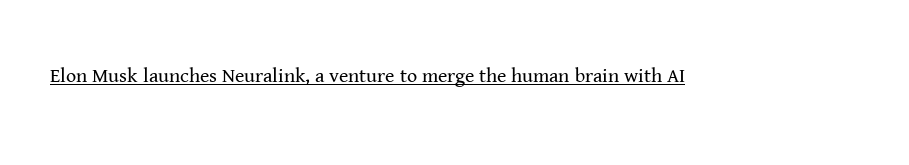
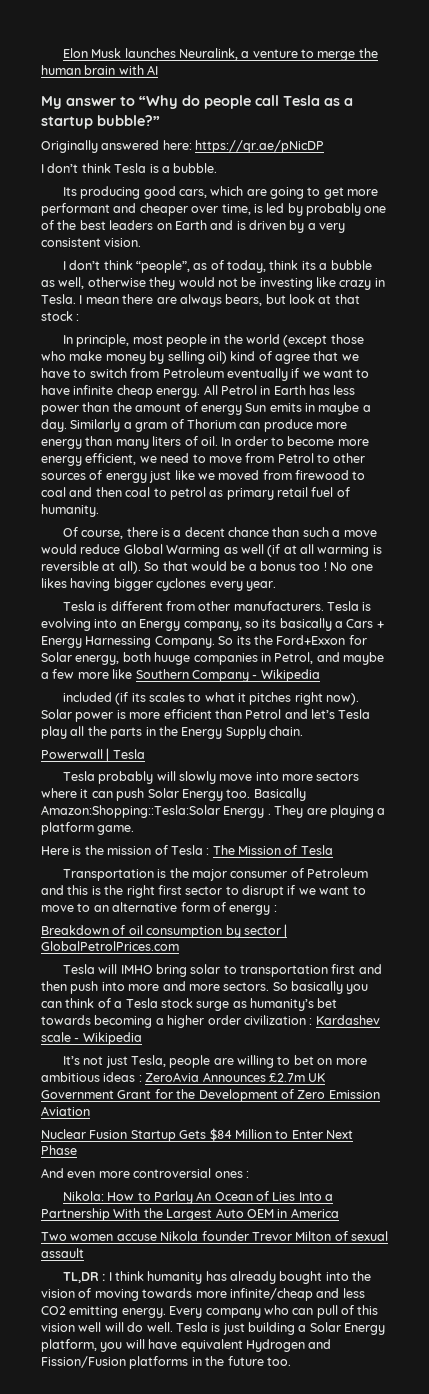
(686, 76) none -> [41,95,353,109] [41,115,160,129] [41,140,325,153] [41,163,218,173] [62,186,379,199] [41,203,387,216] [41,220,346,233] [41,238,142,247] [62,260,372,273] [41,277,385,290] [41,294,360,307] [41,311,80,321] [62,334,364,347] [41,351,359,364] [41,368,370,381] [41,385,356,398] [41,402,371,415] [41,419,347,432] [41,436,369,449] [41,453,366,466] [41,470,366,483] [41,487,350,500] [41,504,99,517] [62,527,377,539] [41,544,382,557] [41,561,373,574] [41,578,276,591] [62,601,372,611] [41,618,384,631] [41,635,367,648] [41,652,384,665] [41,669,320,682] [62,692,360,705] [41,709,371,722] [41,726,303,739] [41,748,145,761] [62,771,360,784] [41,788,306,801] [41,805,386,818] [41,822,135,835] [41,845,333,855] [62,868,369,881] [41,885,366,898] [41,902,277,915] [41,924,288,938] [41,941,179,951] [62,964,382,977] [41,981,369,994] [41,998,338,1011] [41,1015,380,1028] [41,1032,142,1045] [62,1055,367,1068] [41,1072,326,1082] [41,1089,380,1102] [41,1106,90,1116] [41,1128,353,1142] [41,1145,77,1155] [41,1168,249,1178] [62,1191,334,1204] [41,1208,339,1221] [41,1231,388,1241] [41,1248,84,1258] [62,1271,372,1284] [41,1288,365,1301] [41,1305,379,1318] [41,1322,386,1335] [41,1339,332,1352] [41,1356,291,1369] // My answer to “Why do people call Tesla as a startup bubble?” // Originally answered here: https://qr.ae/pNicDP // I don’t think Tesla is a bubble. // Its producing good cars, which are going to get more performant and cheaper over time, is led by probably one of the best leaders on Earth and is driven by a very consistent vision. // I don’t think “people”, as of today, think its a bubble as well, otherwise they would not be investing like crazy in Tesla. I mean there are always bears, but look at that stock : // In principle, most people in the world (except those who make money by selling oil) kind of agree that we have to switch from Petroleum eventually if we want to have infinite cheap energy. All Petrol in Earth has less power than the amount of energy Sun emits in maybe a day. Similarly a gram of Thorium can produce more energy than many liters of oil. In order to become more energy efficient, we need to move from Petrol to other sources of energy just like we moved from firewood to coal and then coal to petrol as primary retail fuel of humanity. // Of course, there is a decent chance than such a move would reduce Global Warming as well (if at all warming is reversible at all). So that would be a bonus too ! No one likes having bigger cyclones every year. // Tesla is different from other manufacturers. Tesla is evolving into an Energy company, so its basically a Cars + Energy Harnessing Company. So its the Ford+Exxon for Solar energy, both huuge companies in Petrol, and maybe a few more like Southern Company - Wikipedia // included (if its scales to what it pitches right now). Solar power is more efficient than Petrol and let’s Tesla play all the parts in the Energy Supply chain. // Powerwall | Tesla // Tesla probably will slowly move into more sectors where it can push Solar Energy too. Basically Amazon:Shopping::Tesla:Solar Energy . They are playing a platform game. // Here is the mission of Tesla : The Mission of Tesla // Transportation is the major consumer of Petroleum and this is the right first sector to disrupt if we want to move to an alternative form of energy : // Breakdown of oil consumption by sector | GlobalPetrolPrices.com // Tesla will IMHO bring solar to transportation first and then push into more and more sectors. So basically you can think of a Tesla stock surge as humanity’s bet towards becoming a higher order civilization : Kardashev scale - Wikipedia // It’s not just Tesla, people are willing to bet on more ambitious ideas : ZeroAvia Announces £2.7m UK Government Grant for the Development of Zero Emission Aviation // Nuclear Fusion Startup Gets $84 Million to Enter Next Phase // And even more controversial ones : // Nikola: How to Parlay An Ocean of Lies Into a Partnership With the Largest Auto OEM in America // Two women accuse Nikola founder Trevor Milton of sexual assault // TL,DR : I think humanity has already bought into the vision of moving towards more infinite/cheap and less CO2 emitting energy. Every company who can pull of this vision well will do well. Tesla is just building a Solar Energy platform, you will have equivalent Hydrogen and Fission/Fusion platforms in the future too.

